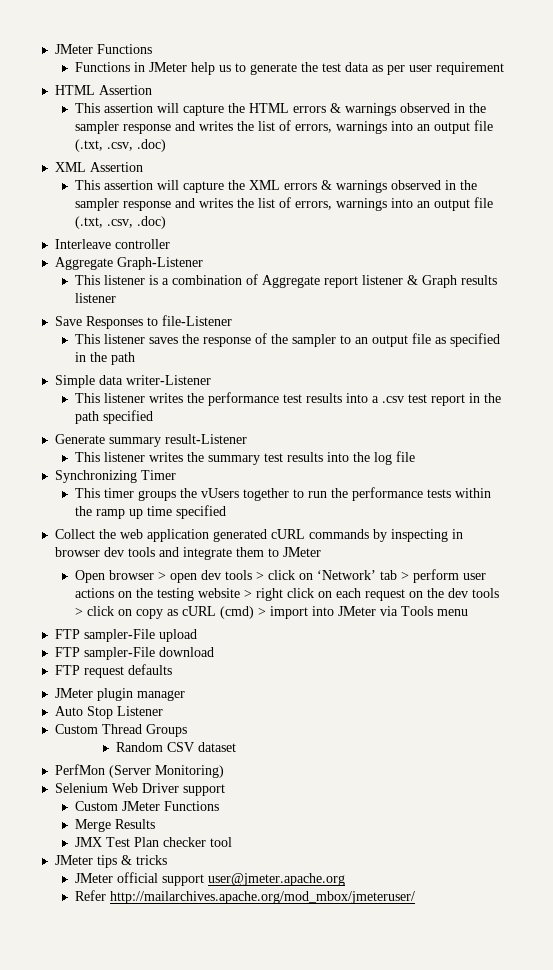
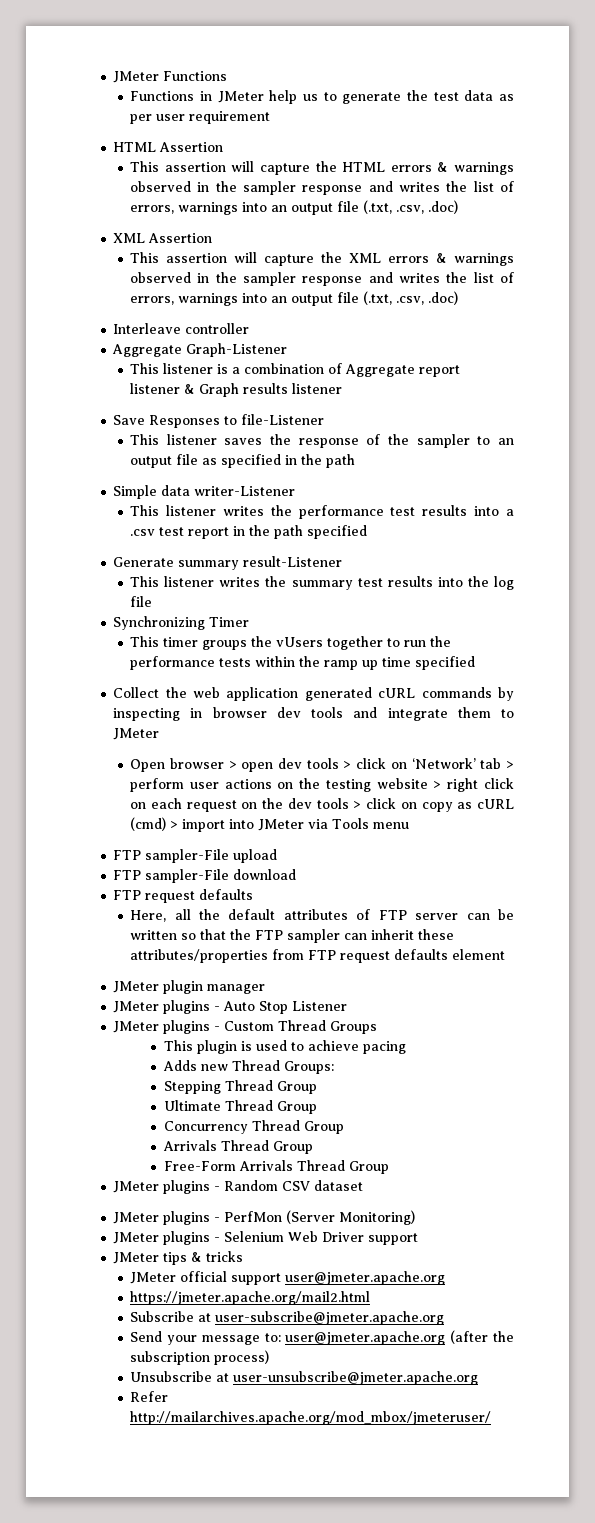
(172, 669) none -> [130,909,514,922] [130,929,455,943] [130,949,506,963] // Here, all the default attributes of FTP server can be written so that the FTP sampler can inherit these attributes/properties from FTP request defaults element
(185, 695) none -> [113,1000,221,1014] JMeter plugins -
(163, 711) none -> [113,1020,221,1034] JMeter plugins -
(187, 730) none -> [163,1040,406,1054] [162,1060,334,1074] [163,1080,317,1094] [163,1100,317,1114] [163,1120,344,1134] [162,1140,313,1154] [163,1160,389,1174] [113,1180,221,1194] This plugin is used to achieve pacing // Adds new Thread Groups: // Stepping Thread Group // Ultimate Thread Group // Concurrency Thread Group // Arrivals Thread Group // Free-Form Arrivals Thread Group // JMeter plugins -
(236, 747) none -> [113,1211,221,1225] JMeter plugins -
(224, 771) none -> [113,1231,221,1245] JMeter plugins -
[75,801,220,811] [75,819,156,832] [75,837,233,847] // Custom JMeter Functions // Merge Results // JMX Test Plan checker tool -> (419, 1239) none
(346, 879) none -> [130,1291,371,1305] [130,1311,445,1325] [130,1330,514,1345] [130,1350,270,1365] [130,1371,479,1385] // https://jmeter.apache.org/mail2.html // Subscribe at user-subscribe@jmeter.apache.org // Send your message to: user@jmeter.apache.org (after the subscription process) // Unsubscribe at user-unsubscribe@jmeter.apache.org

